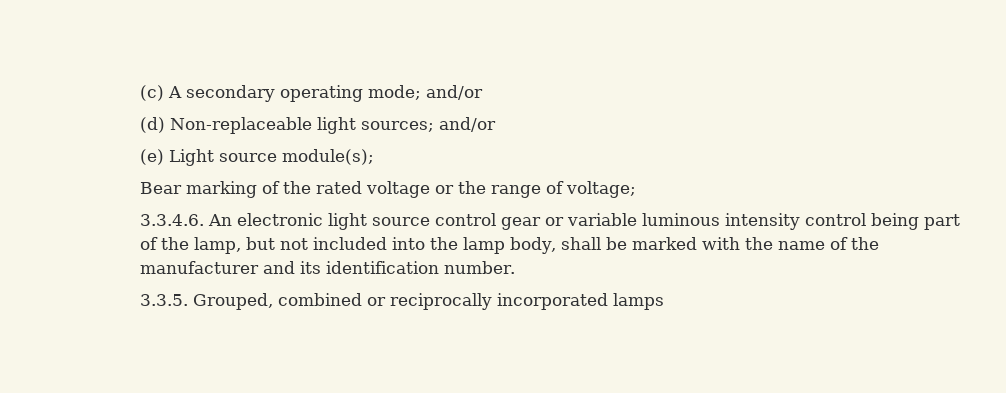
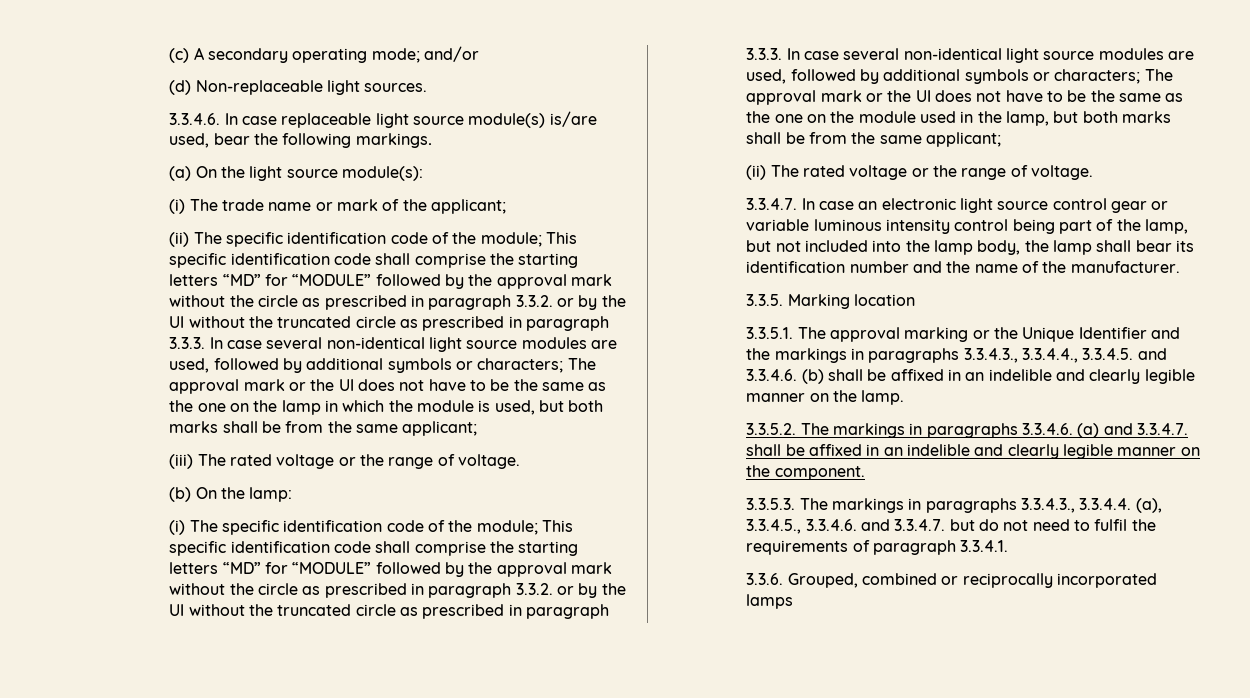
[360,117,496,132] [139,149,374,166] [139,181,636,198] [139,214,232,226] sources; and/or // (e) Light source module(s); // Bear marking of the rated voltage or the range of voltage; // 3.3.4.6. An -> [364,83,428,92] [169,111,597,128] [169,133,432,148] [169,166,424,181] [169,199,506,214] [169,232,577,247] [169,253,579,268] [169,274,612,289] [169,295,626,310] [169,316,609,331] [169,337,617,352] [169,358,596,373] [169,379,607,394] [169,400,604,415] [169,421,478,436] [169,454,520,469] [169,487,293,502] [169,520,573,535] [169,541,579,556] [169,562,612,577] [169,583,626,598] [169,604,609,619] [746,48,1194,63] [746,69,1173,84] [746,90,1184,105] [746,111,1171,126] [746,132,1002,147] [746,165,1093,180] [746,198,878,210] sources. // 3.3.4.6. In case replaceable light source module(s) is/are used, bear the following markings. // (a) On the light source module(s): // (i) The trade name or mark of the applicant; // (ii) The specific identification code of the module; This specific identification code shall comprise the starting letters “MD” for “MODULE” followed by the approval mark without the circle as prescribed in paragraph 3.3.2. or by the UI without the truncated circle as prescribed in paragraph 3.3.3. In case several non-identical light source modules are used, followed by additional symbols or characters; The approval mark or the UI does not have to be the same as the one on the lamp in which the module is used, but both marks shall be from the same applicant; // (iii) The rated voltage or the range of voltage. // (b) On the lamp: // (i) The specific identification code of the module; This specific identification code shall comprise the starting letters “MD” for “MODULE” followed by the approval mark without the circle as prescribed in paragraph 3.3.2. or by the UI without the truncated circle as prescribed in paragraph 3.3.3. In case several non-identical light source modules are used, followed by additional symbols or characters; The approval mark or the UI does not have to be the same as the one on the module used in the lamp, but both marks shall be from the same applicant; // (ii) The rated voltage or the range of voltage. // 3.3.4.7. In case an
[561,237,880,250] [139,261,516,274] [139,294,188,306] shall be marked with the name of the manufacturer and its identification number. // 3.3.5. -> [1024,240,1194,255] [746,261,1180,273] [746,294,916,309] [746,327,1180,342] [746,348,1167,363] [746,369,1195,384] [746,390,905,405] [746,423,1188,438] [746,444,1200,459] [746,465,865,480] [746,498,1162,513] [746,519,1156,534] [746,540,1009,555] [746,573,784,585] the lamp shall bear its identification number and the name of the manufacturer. // 3.3.5. Marking location // 3.3.5.1. The approval marking or the Unique Identifier and the markings in paragraphs 3.3.4.3., 3.3.4.4., 3.3.4.5. and 3.3.4.6. (b) shall be affixed in an indelible and clearly legible manner on the lamp. // 3.3.5.2. The markings in paragraphs 3.3.4.6. (a) and 3.3.4.7. shall be affixed in an indelible and clearly legible manner on the component. // 3.3.5.3. The markings in paragraphs 3.3.4.3., 3.3.4.4. (a), 3.3.4.5., 3.3.4.6. and 3.3.4.7. but do not need to fulfil the requirements of paragraph 3.3.4.1. // 3.3.6.

